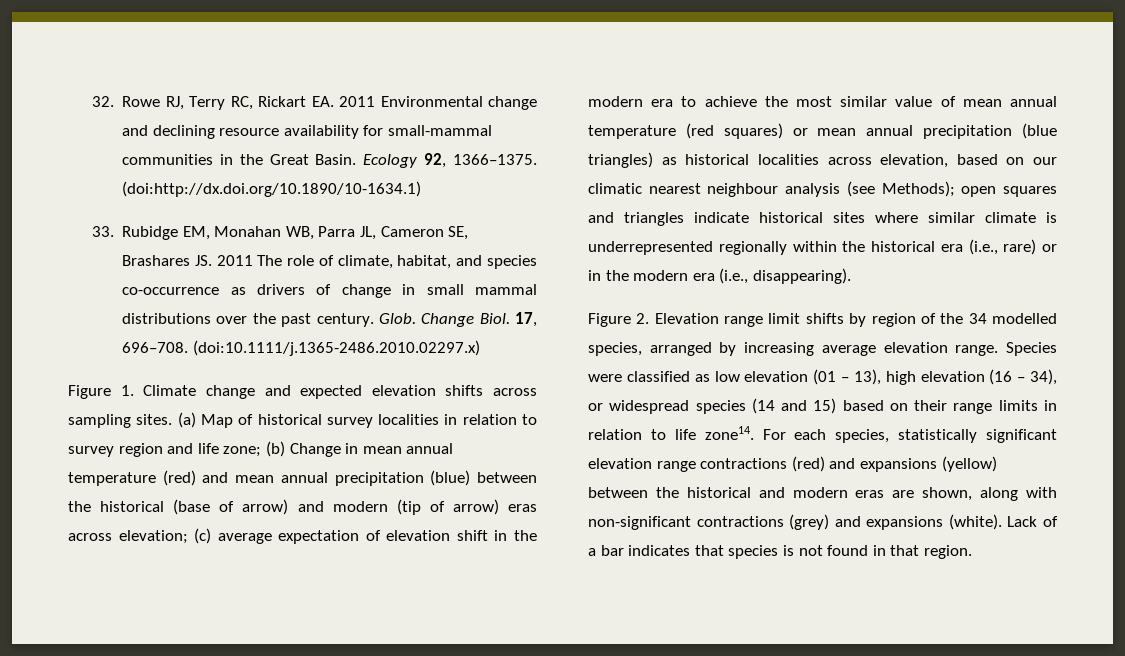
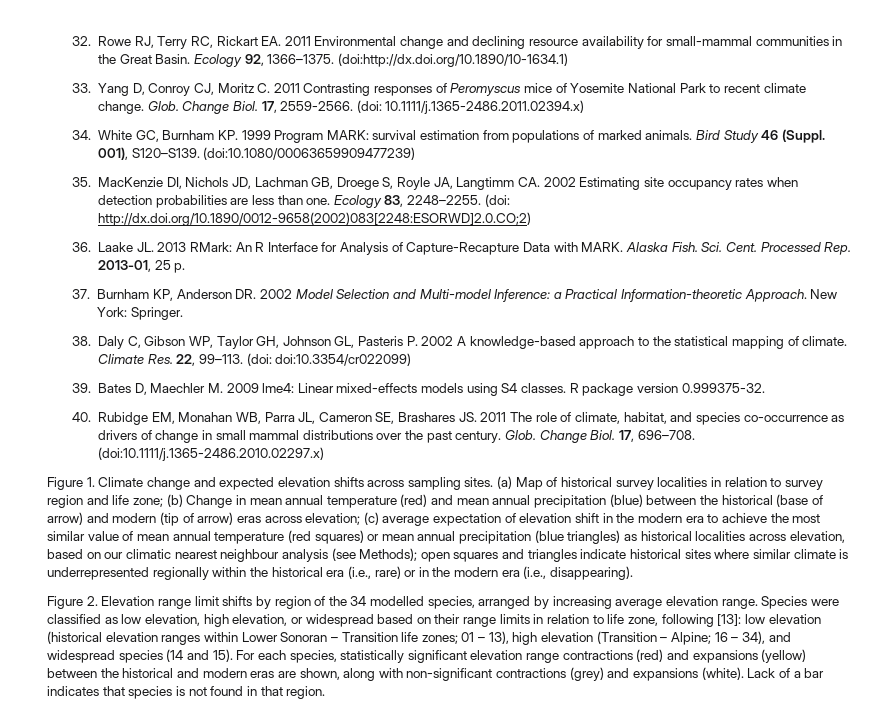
(114, 231) none -> [97,83,806,96] [97,100,585,114] [72,129,825,143] [97,147,416,160] [72,177,798,190] [97,194,510,208] [97,212,531,226] [72,242,852,255] [97,260,186,273] [72,289,838,302] [97,307,184,320] [72,336,848,349] [97,353,412,366] [72,383,765,396] [72,412,92,422] Yang D, Conroy CJ, Moritz C. 2011 Contrasting responses of Peromyscus mice of Yosemite National Park to recent climate change. Glob. Change Biol. 17, 2559-2566. (doi: 10.1111/j.1365-2486.2011.02394.x) // 34. White GC, Burnham KP. 1999 Program MARK: survival estimation from populations of marked animals. Bird Study 46 (Suppl. 001), S120–S139. (doi:10.1080/00063659909477239) // 35. MacKenzie DI, Nichols JD, Lachman GB, Droege S, Royle JA, Langtimm CA. 2002 Estimating site occupancy rates when detection probabilities are less than one. Ecology 83, 2248–2255. (doi: http://dx.doi.org/10.1890/0012-9658(2002)083[2248:ESORWD]2.0.CO;2) // 36. Laake JL. 2013 RMark: An R Interface for Analysis of Capture-Recapture Data with MARK. Alaska Fish. Sci. Cent. Processed Rep. 2013-01, 25 p. // 37. Burnham KP, Anderson DR. 2002 Model Selection and Multi-model Inference: a Practical Information-theoretic Approach. New York: Springer. // 38. Daly C, Gibson WP, Taylor GH, Johnson GL, Pasteris P. 2002 A knowledge-based approach to the statistical mapping of climate. Climate Res. 22, 99–113. (doi: doi:10.3354/cr022099) // 39. Bates D, Maechler M. 2009 lme4: Linear mixed-effects models using S4 classes. R package version 0.999375-32. // 40.
[744,369,1057,385] [588,398,837,414] elevation (01 – 13), high elevation (16 – 34), or widespread species (14 and 15) -> [144,614,374,627] elevation, high elevation, or widespread
[704,426,754,440] zone14. -> [627,614,821,627] [47,631,791,645] [47,649,233,663] zone, following [13]: low elevation (historical elevation ranges within Lower Sonoran – Transition life zones; 01 – 13), high elevation (Transition – Alpine; 16 – 34), and widespread species (14 and 15).

